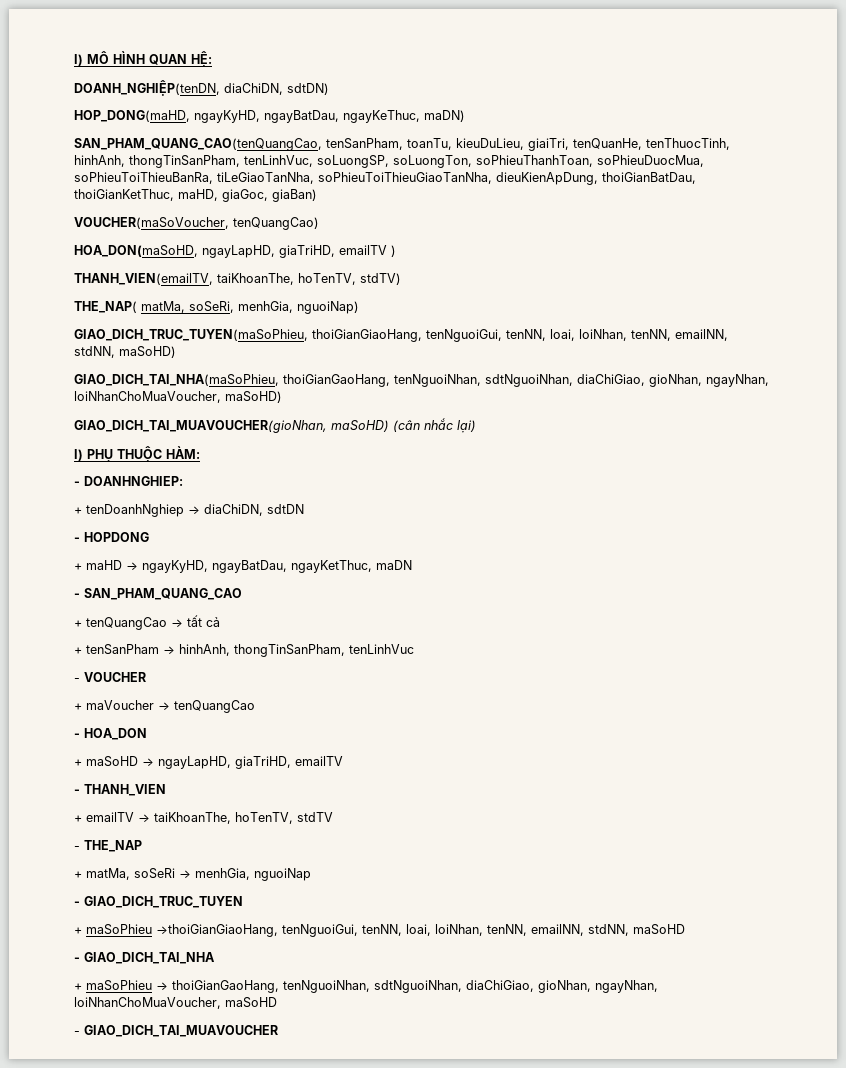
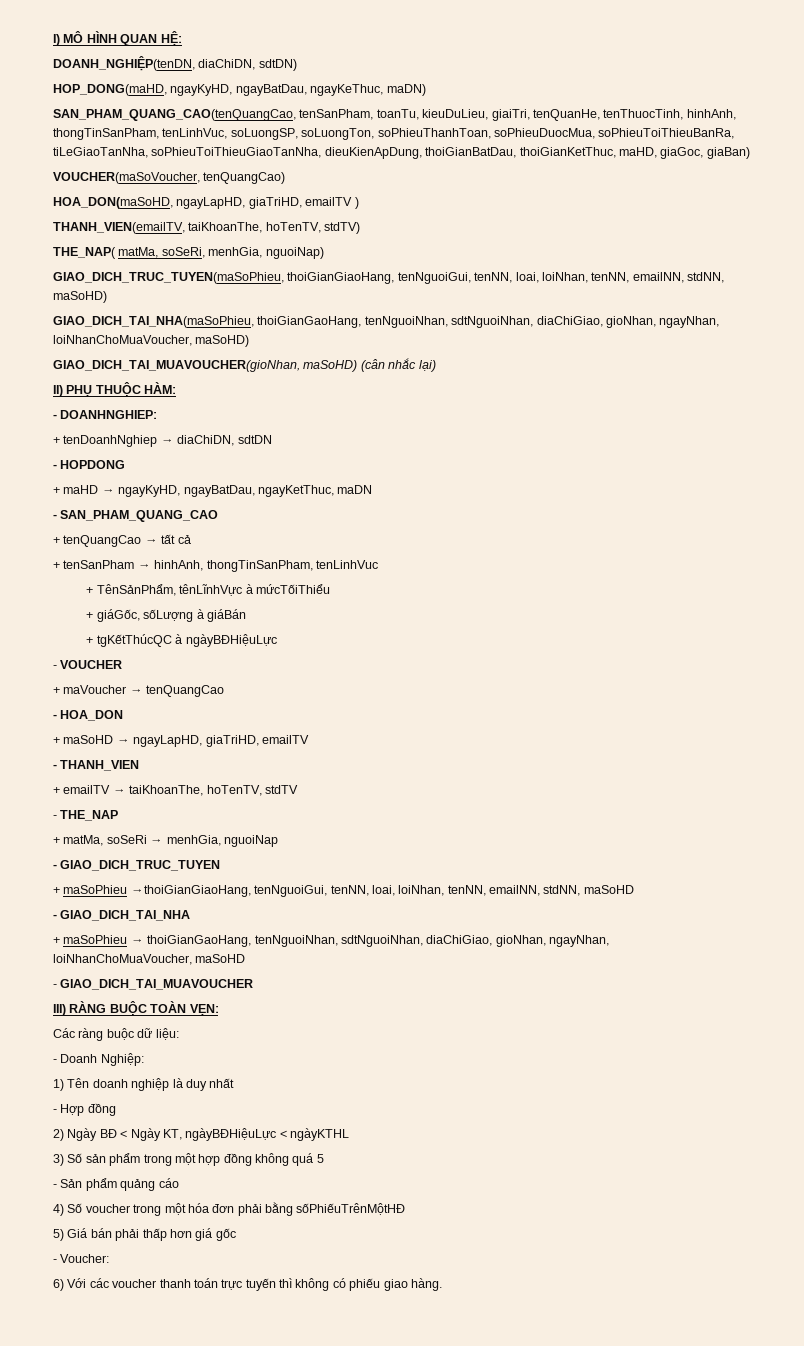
[74,449,83,461] I) -> [53,385,63,397] II)
(414, 649) none -> [86,584,330,596] [86,609,246,622] [86,634,277,647] // + TênSảnPhẩm, tênLĩnhVực à mứcTốiThiểu // + giáGốc, sốLượng à giáBán // + tgKếtThúcQC à ngàyBĐHiệuLực
(278, 1031) none -> [53,1001,219,1016] [53,1028,179,1041] [53,1053,144,1066] [53,1078,235,1091] [53,1103,116,1116] [53,1128,349,1141] [53,1153,324,1166] [53,1178,179,1191] [53,1202,406,1216] [53,1228,236,1241] [53,1254,110,1263] [53,1278,442,1291] // III) RÀNG BUỘC TOÀN VẸN: // Các ràng buộc dữ liệu: // - Doanh Nghiệp: // 1) Tên doanh nghiệp là duy nhất // - Hợp đồng // 2) Ngày BĐ < Ngày KT, ngàyBĐHiệuLực < ngàyKTHL // 3) Số sản phẩm trong một hợp đồng không quá 5 // - Sản phẩm quảng cáo // 4) Số voucher trong một hóa đơn phải bằng sốPhiếuTrênMộtHĐ // 5) Giá bán phải thấp hơn giá gốc // - Voucher: // 6) Với các voucher thanh toán trực tuyến thì không có phiếu giao hàng.

